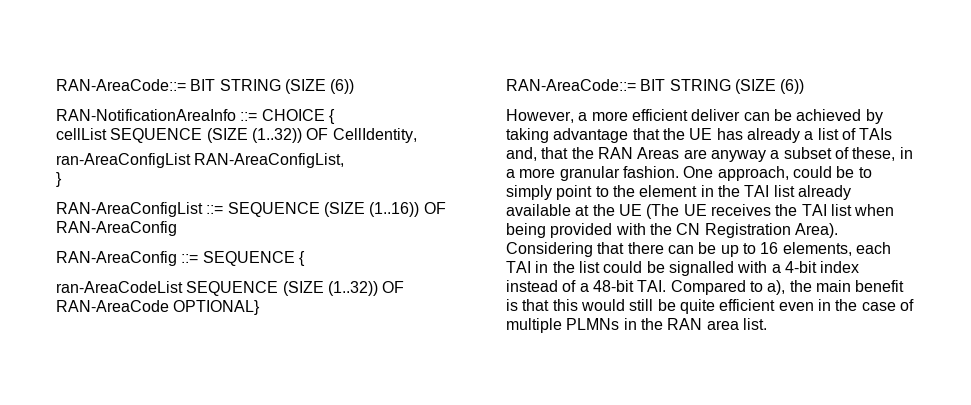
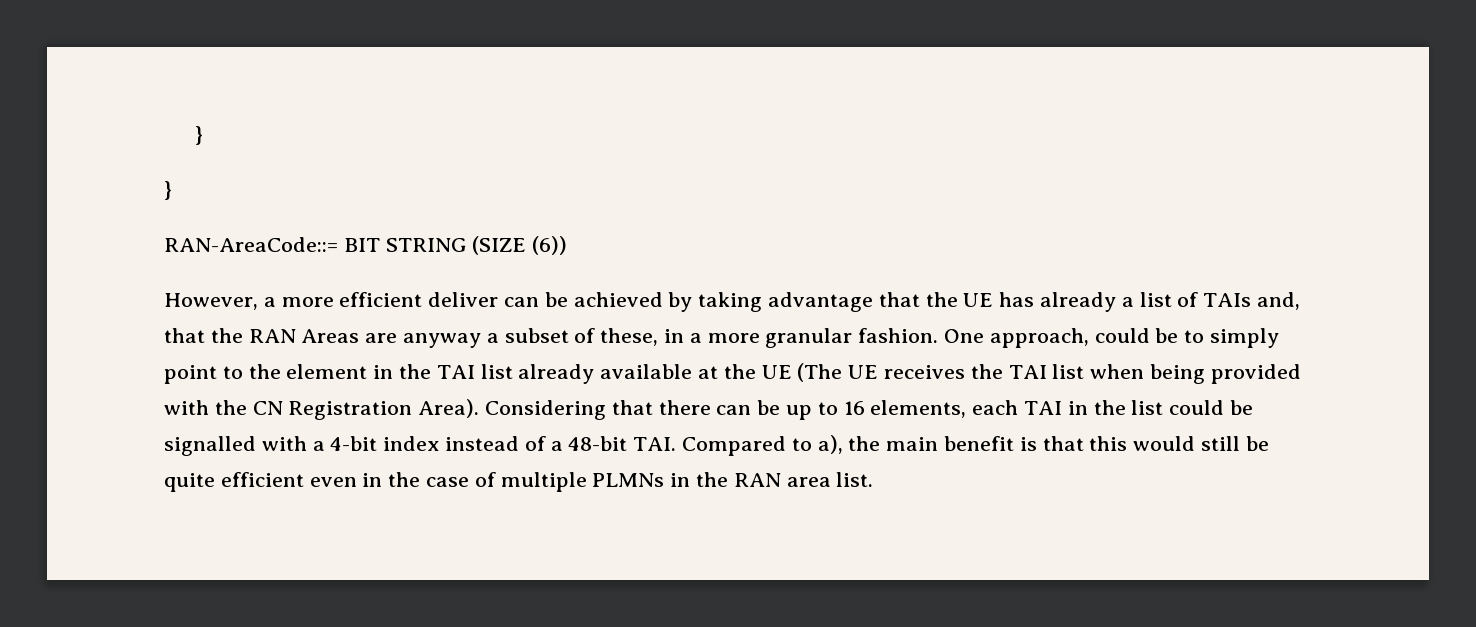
[56,79,355,94] [56,109,335,124] [56,128,417,143] [56,153,345,168] [56,172,62,187] [56,202,446,217] [56,221,177,236] [56,251,305,266] [56,281,405,296] [56,300,261,315] RAN-AreaCode::= BIT STRING (SIZE (6)) // RAN-NotificationAreaInfo ::= CHOICE { // cellList SEQUENCE (SIZE (1..32)) OF CellIdentity, // ran-AreaConfigList RAN-AreaConfigList, // } // RAN-AreaConfigList ::= SEQUENCE (SIZE (1..16)) OF RAN-AreaConfig // RAN-AreaConfig ::= SEQUENCE { // ran-AreaCodeList SEQUENCE (SIZE (1..32)) OF RAN-AreaCode OPTIONAL} -> [195,126,204,145] [164,181,172,200] } // }

